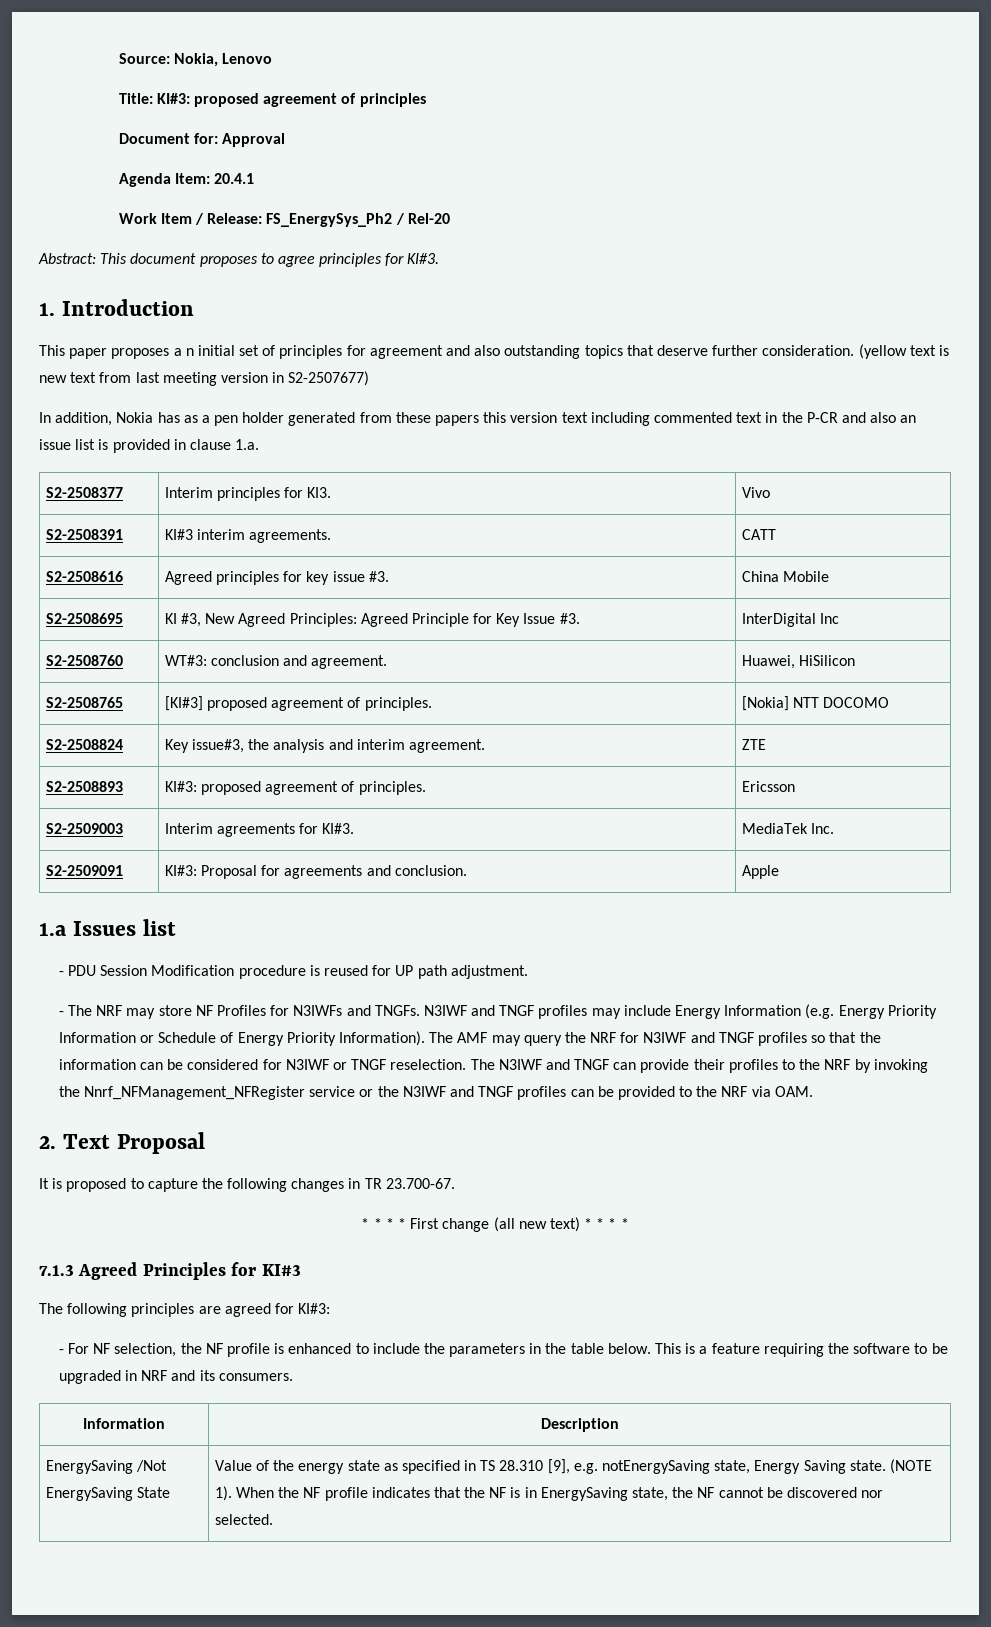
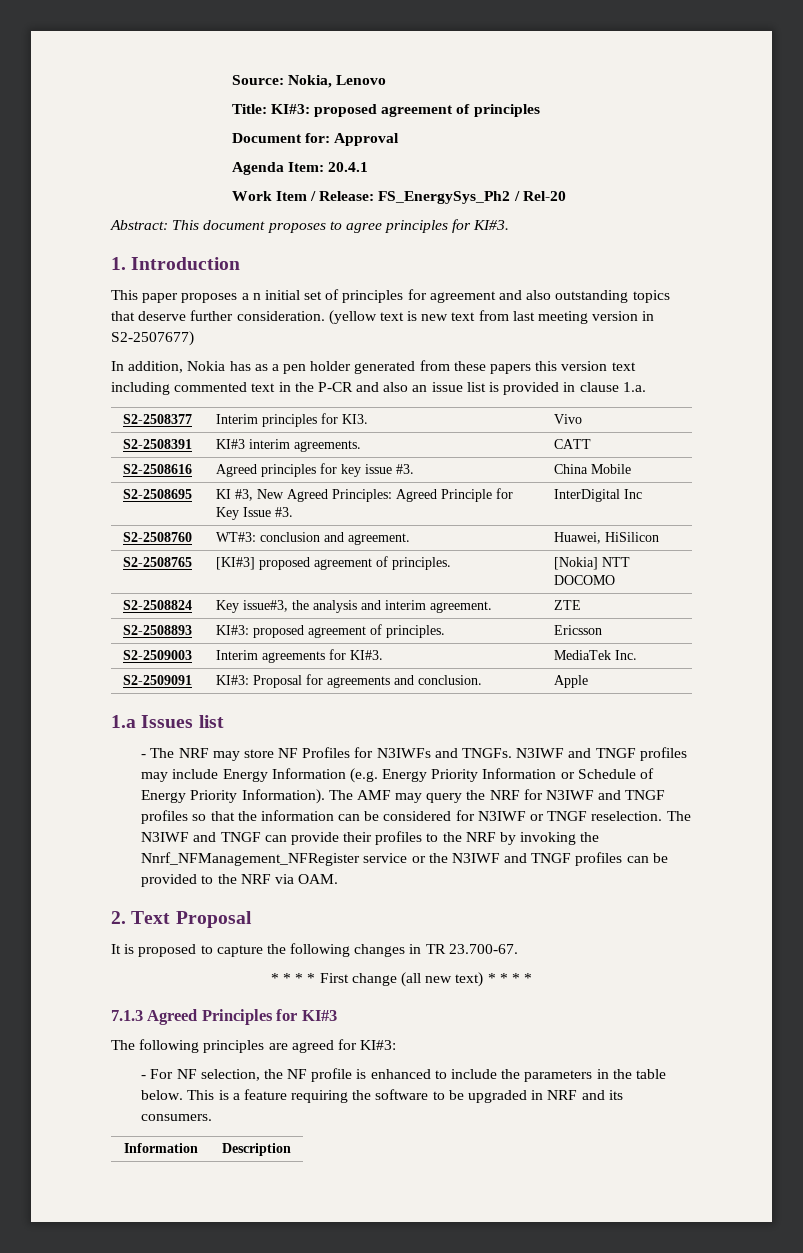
[58,965,528,979] // - PDU Session Modification procedure is reused for UP path adjustment. -> (224, 721) none
[45,1460,167,1474] [45,1487,170,1501] [214,1459,932,1474] [214,1486,884,1501] [214,1514,273,1525] // EnergySaving /Not EnergySaving State | Value of the energy state as specified in TS 28.310 [9], e.g. notEnergySaving state, Energy Saving state. (NOTE 1). When the NF profile indicates that the NF is in EnergySaving state, the NF cannot be discovered nor selected. -> (291, 1149) none

